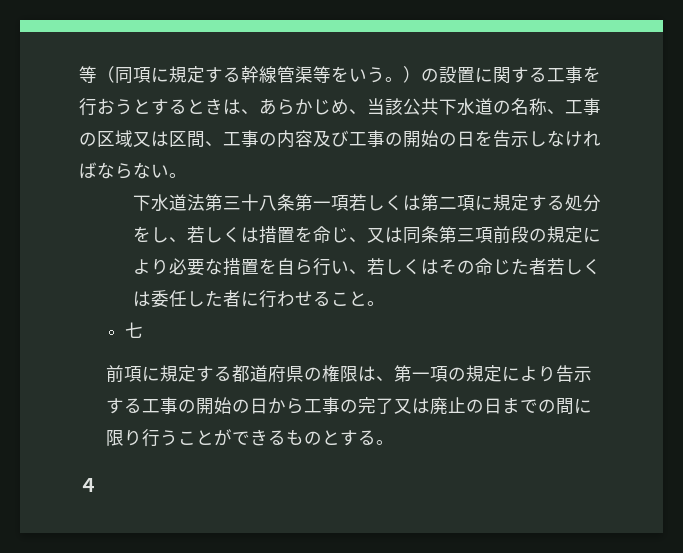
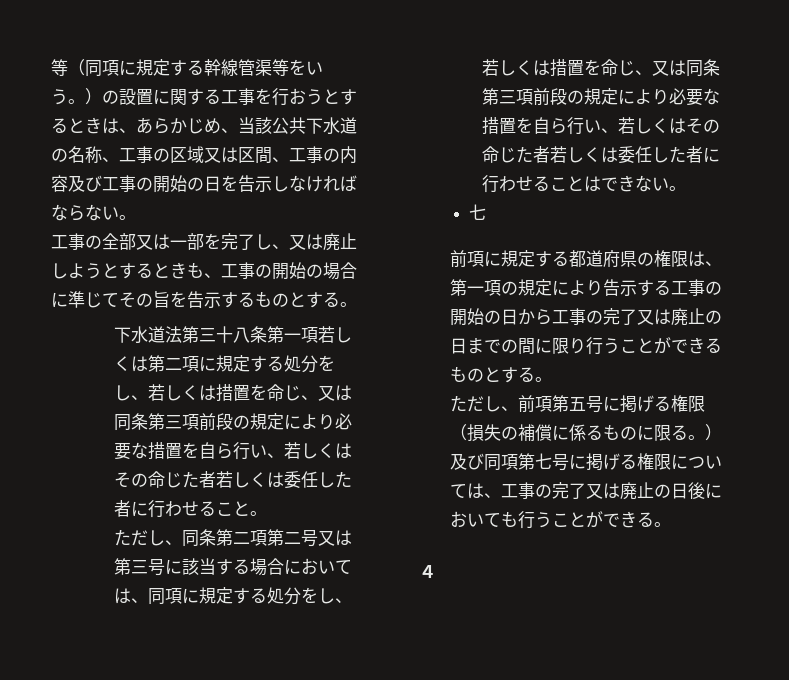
(187, 175) none -> [51,233,357,251] [51,262,357,280] [51,291,357,308] // 工事の全部又は一部を完了し、又は廃止しようとするときも、工事の開始の場合に準じてその旨を告示するものとする。
(385, 303) none -> [113,529,352,547] [113,558,352,576] [113,587,352,605] [481,59,720,77] [481,88,720,106] [481,117,720,135] [481,146,720,163] [481,175,686,193] // ただし、同条第二項第二号又は第三号に該当する場合においては、同項に規定する処分をし、若しくは措置を命じ、又は同条第三項前段の規定により必要な措置を自ら行い、若しくはその命じた者若しくは委任した者に行わせることはできない。
(394, 442) none -> [450,395,706,413] [450,424,723,442] [450,453,723,471] [450,482,723,500] [450,511,672,529] // ただし、前項第五号に掲げる権限（損失の補償に係るものに限る。）及び同項第七号に掲げる権限については、工事の完了又は廃止の日後においても行うことができる。

